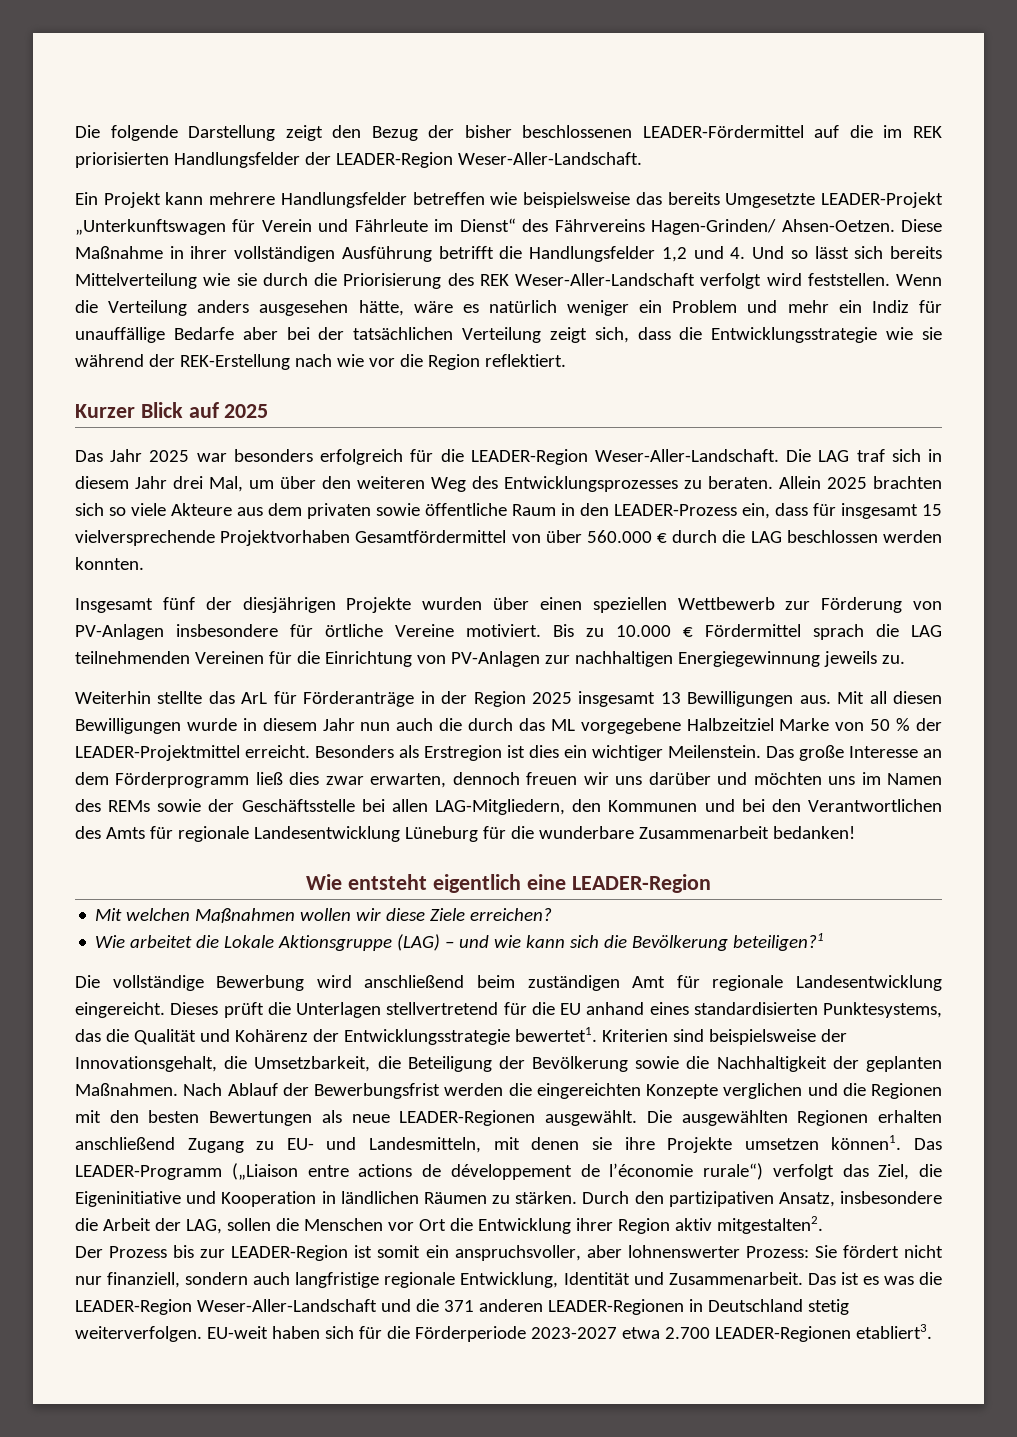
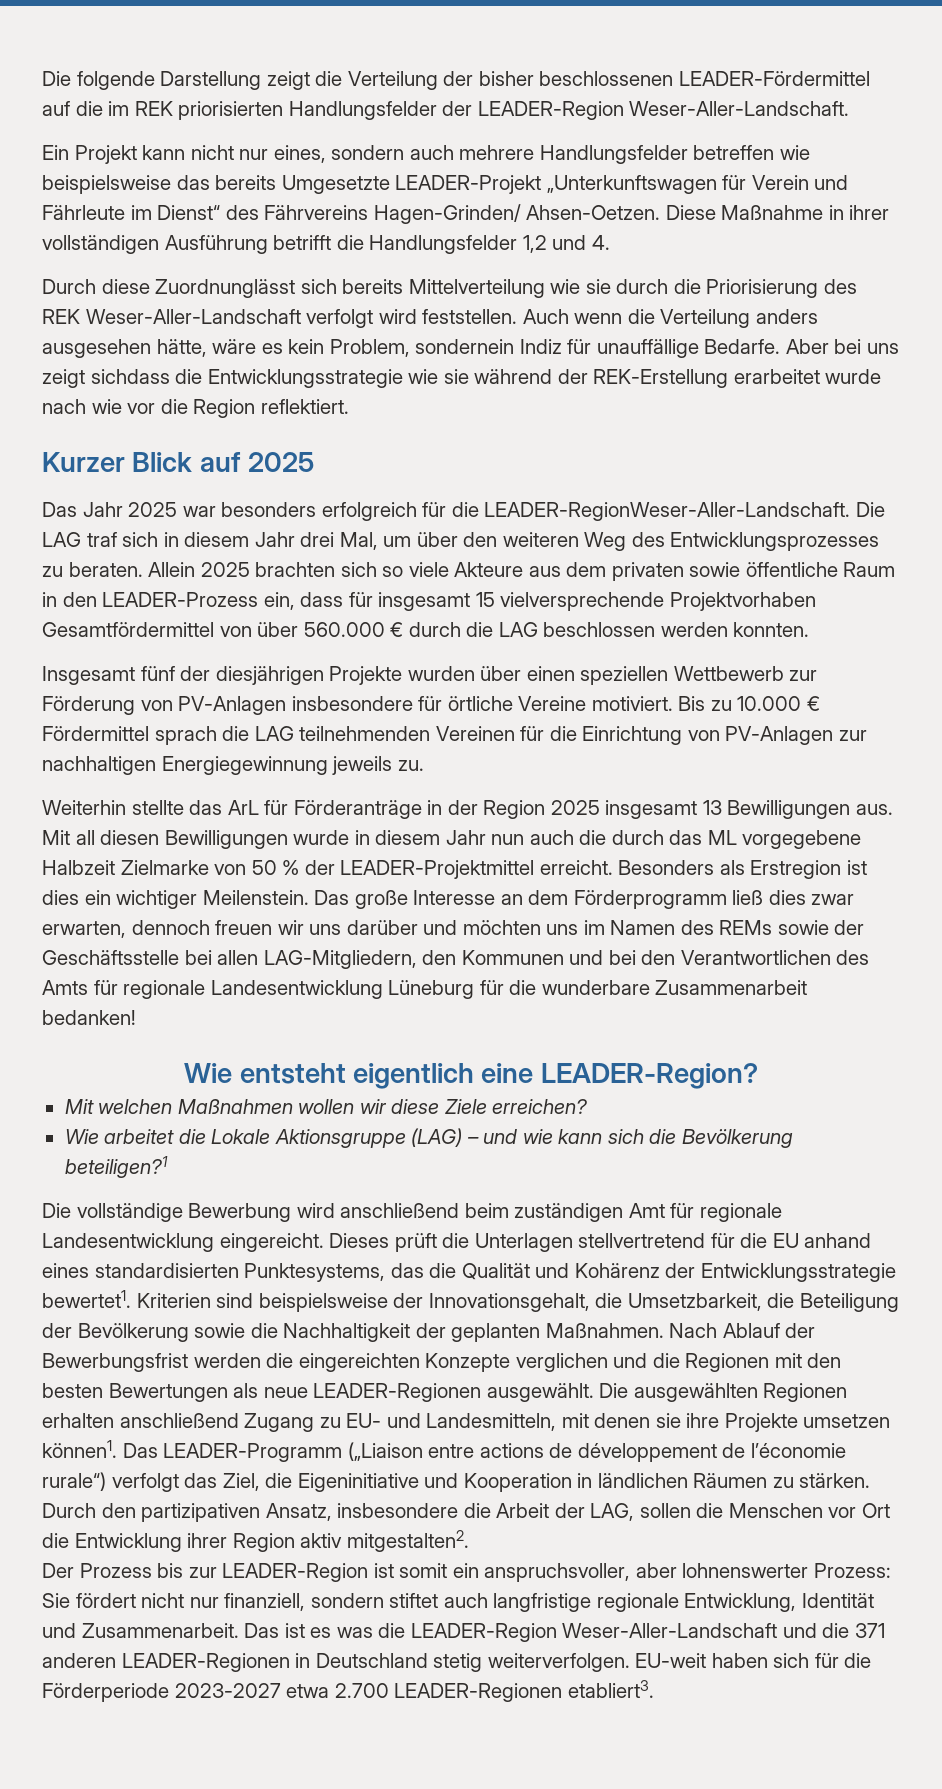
[332,125,418,141] den Bezug -> [315,71,438,90] die Verteilung
(204, 198) none -> [190,145,454,163] nicht nur eines, sondern auch
[752,246,849,259] Und so lässt -> [42,279,296,298] // Durch diese Zuordnunglässt
[896,274,942,286] Wenn -> [522,309,623,324] Auch wenn
[488,300,942,316] [75,327,671,343] natürlich weniger ein Problem und mehr ein Indiz für unauffällige Bedarfe aber bei der tatsächlichen Verteilung zeigt sich, dass -> [288,339,899,358] [42,369,170,388] kein Problem, sondernein Indiz für unauffällige Bedarfe. Aber bei uns zeigt sichdass
(290, 362) none -> [733,369,882,384] erarbeitet wurde
[470,449,779,465] LEADER-Region Weser-Aller-Landschaft. -> [484,502,851,521] LEADER-RegionWeser-Aller-Landschaft.
[686,718,830,731] Halbzeitziel Marke -> [42,860,209,875] Halbzeit Zielmarke
[571,874,711,893] LEADER-Region -> [540,1063,758,1089] LEADER-Region?
(249, 1278) none -> [389,1593,439,1608] stiftet

